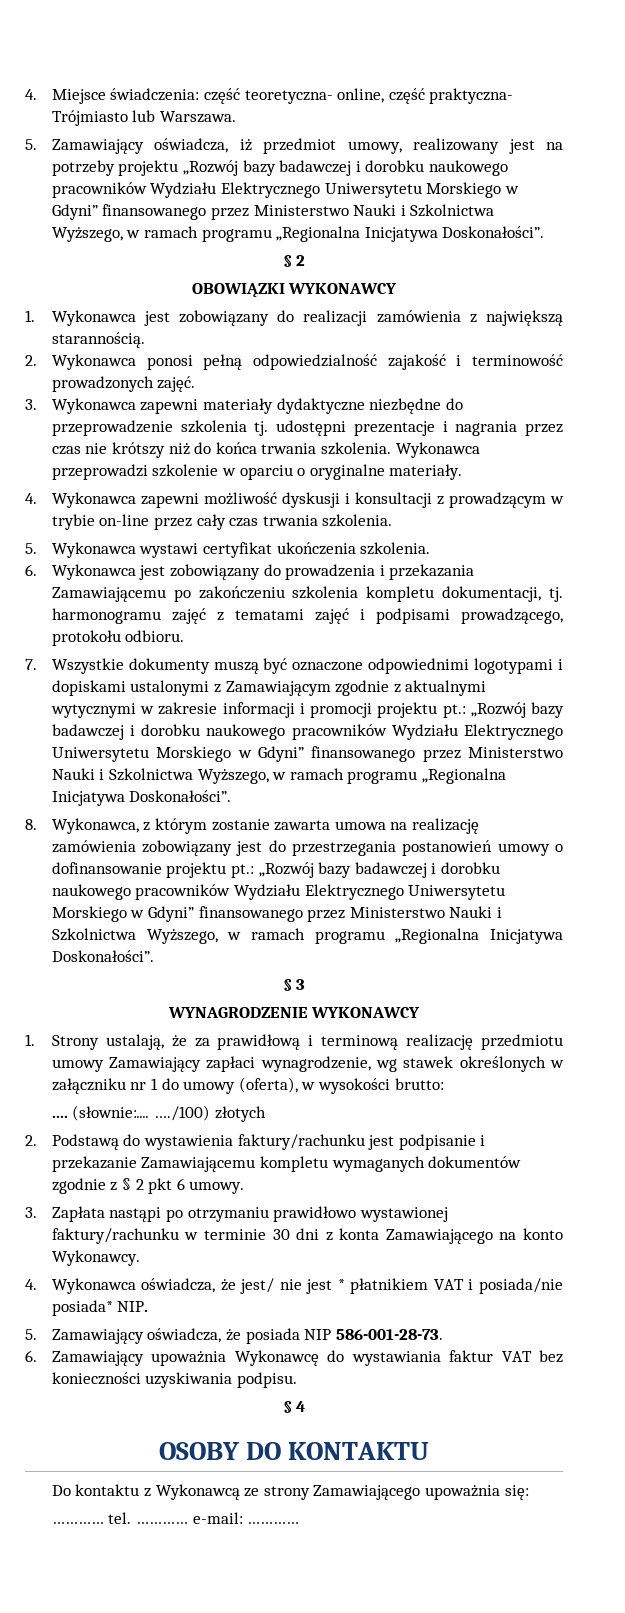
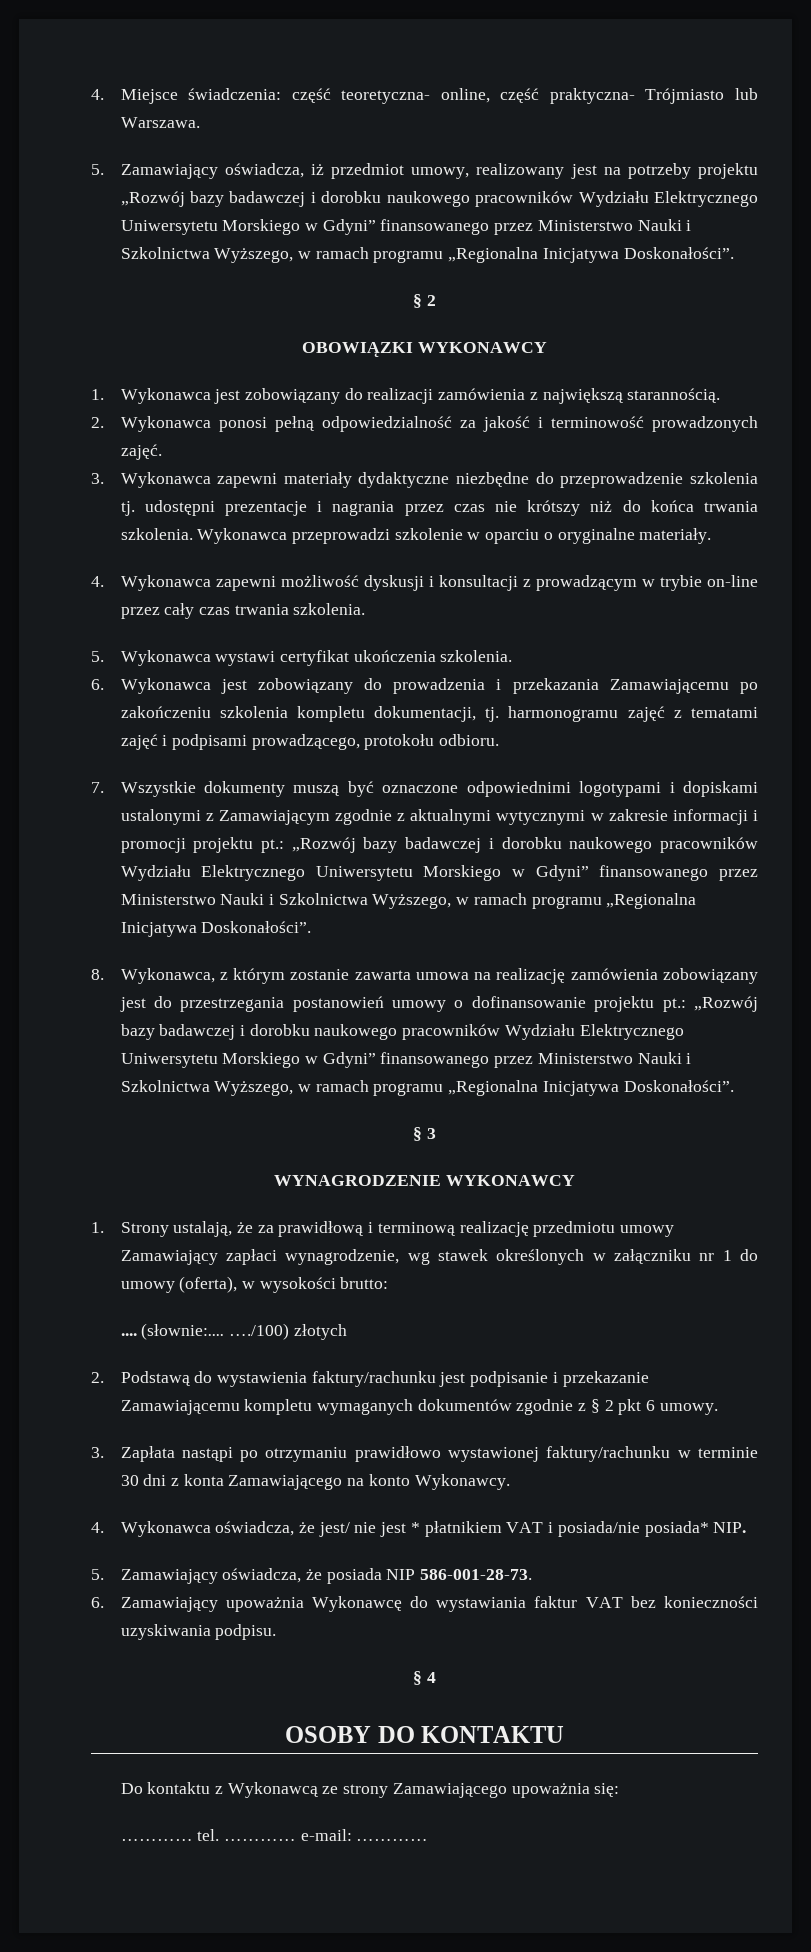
[387,354,446,370] zajakość -> [459,416,530,432] za jakość

